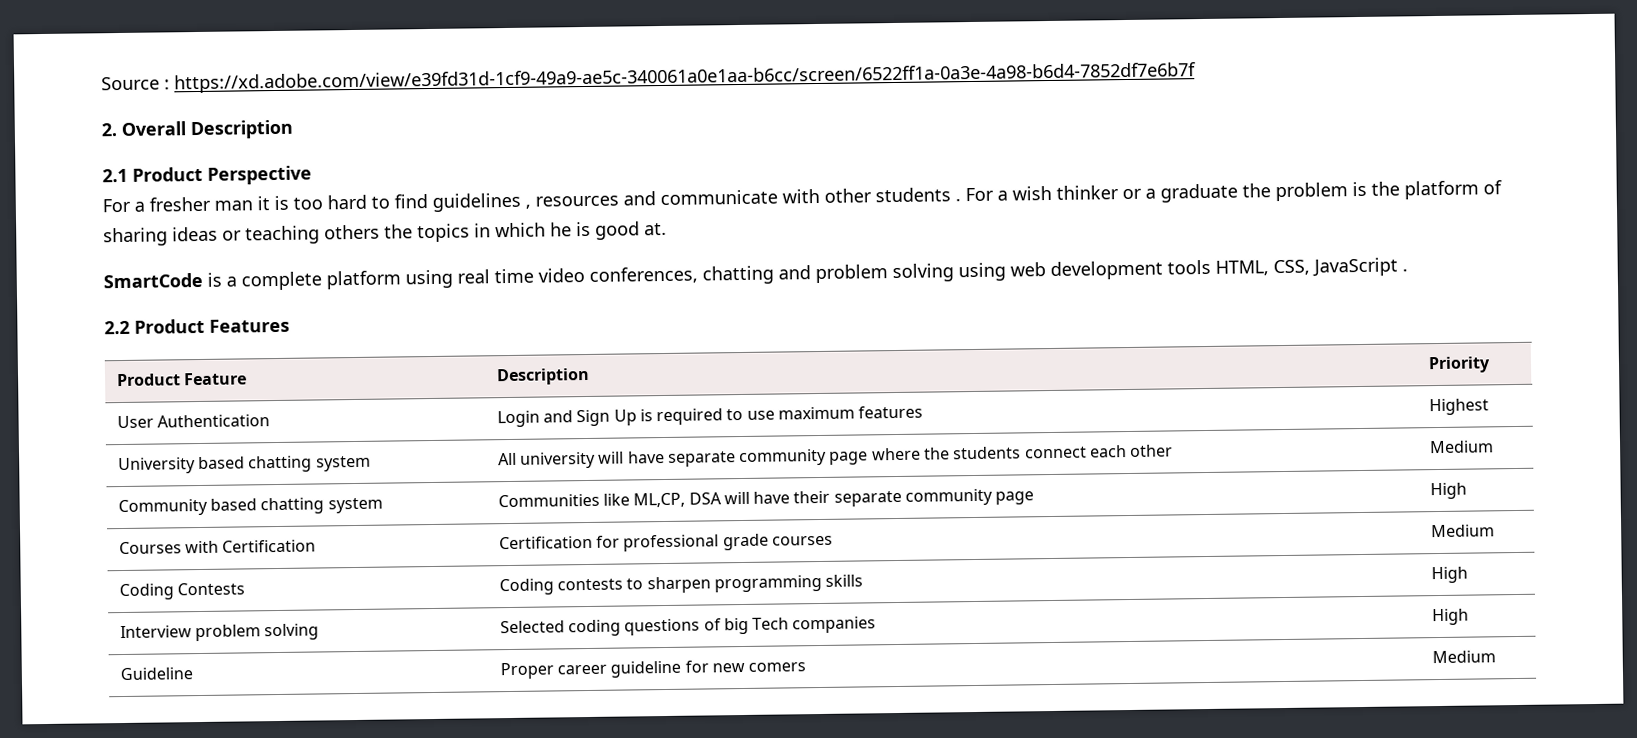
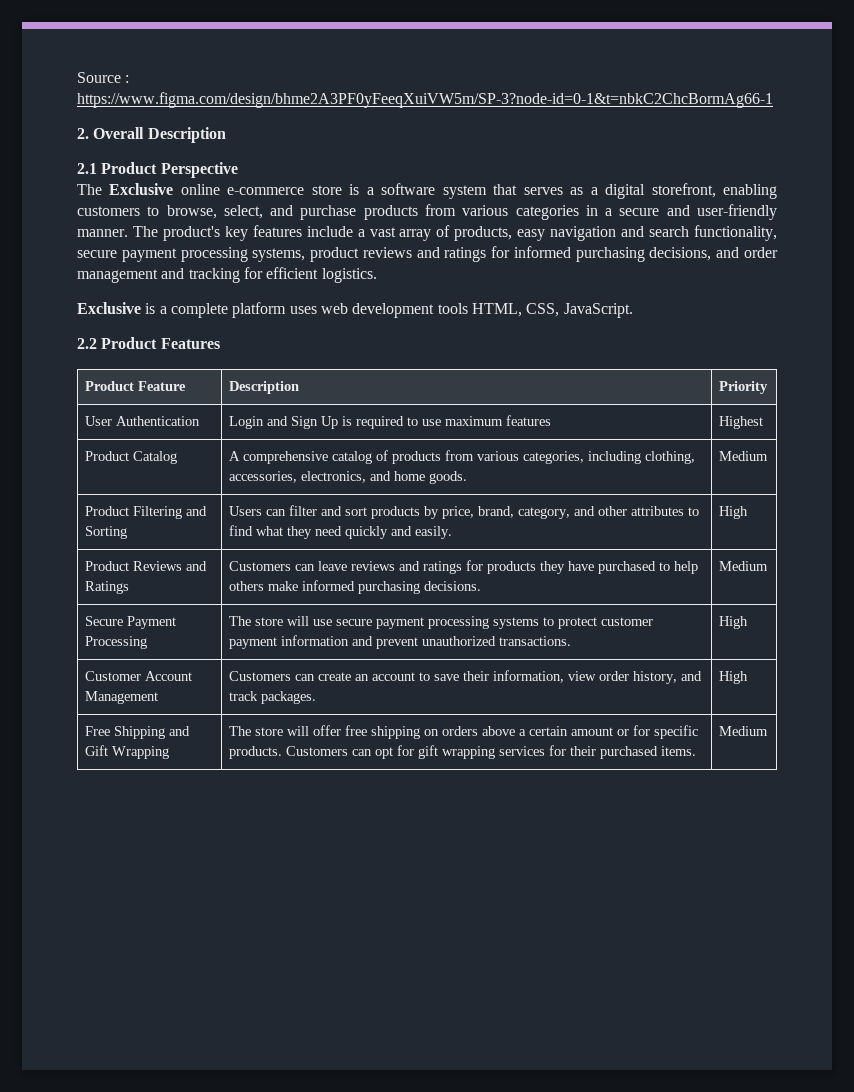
[174,62,1196,94] https://xd.adobe.com/view/e39fd31d-1cf9-49a9-ae5c-340061a0e1aa-b6cc/screen/6522ff1a-0a3e-4a98-b6d4-7852df7e6b7f -> [77,92,773,108] https://www.figma.com/design/bhme2A3PF0yFeeqXuiVW5m/SP-3?node-id=0-1&t=nbkC2ChcBormAg66-1
[102,180,1502,213] [103,221,667,247] [103,262,1006,291] For a fresher man it is too hard to find guidelines , resources and communicate with other students . For a wish thinker or a graduate the problem is the platform of sharing ideas or teaching others the topics in which he is good at. // SmartCode is a complete platform using real time video conferences, chatting and problem solving using -> [77,183,778,199] [77,204,778,220] [77,225,778,241] [77,246,778,262] [77,267,377,283] [77,302,317,318] The Exclusive online e-commerce store is a software system that serves as a digital storefront, enabling customers to browse, select, and purchase products from various categories in a secure and user-friendly manner. The product's key features include a vast array of products, easy navigation and search functionality, secure payment processing systems, product reviews and ratings for informed purchasing decisions, and order management and tracking for efficient logistics. // Exclusive is a complete platform uses
[1312,257,1408,277] JavaScript . -> [563,303,633,318] JavaScript.
[117,455,371,475] [497,444,1174,469] [1428,440,1494,454] [117,497,383,517] [497,488,1035,508] [1429,482,1467,500] [118,539,317,555] [498,533,833,552] [1430,524,1495,538] [118,582,245,601] [498,574,864,596] [1430,566,1468,584] [119,623,320,642] [499,616,877,637] [1431,608,1469,626] [119,667,193,681] [499,660,807,680] University based chatting system | All university will have separate community page where the students connect each other | Medium // Community based chatting system | Communities like ML,CP, DSA will have their separate community page | High // Courses with Certification | Certification for professional grade courses | Medium // Coding Contests | Coding contests to sharpen programming skills | High // Interview problem solving | Selected coding questions of big Tech companies | High // Guideline | Proper career guideline for new comers -> [84,451,177,464] [228,450,695,464] [228,471,467,484] [718,451,768,461] [84,506,207,519] [84,526,127,539] [228,505,699,519] [228,525,452,539] [718,506,748,519] [84,561,207,571] [84,581,129,594] [228,560,698,574] [228,580,481,594] [718,561,768,571] [84,616,176,629] [84,636,147,649] [228,616,653,629] [228,635,571,649] [718,616,748,629] [84,671,192,681] [84,691,158,704] [228,670,702,684] [228,691,316,704] [718,671,748,684] [84,726,190,739] [84,745,169,759] [228,725,698,739] [228,745,696,759] Product Catalog | A comprehensive catalog of products from various categories, including clothing, accessories, electronics, and home goods. | Medium // Product Filtering and Sorting | Users can filter and sort products by price, brand, category, and other attributes to find what they need quickly and easily. | High // Product Reviews and Ratings | Customers can leave reviews and ratings for products they have purchased to help others make informed purchasing decisions. | Medium // Secure Payment Processing | The store will use secure payment processing systems to protect customer payment information and prevent unauthorized transactions. | High // Customer Account Management | Customers can create an account to save their information, view order history, and track packages. | High // Free Shipping and Gift Wrapping | The store will offer free shipping on orders above a certain amount or for specific products. Customers can opt for gift wrapping services for their purchased items.

